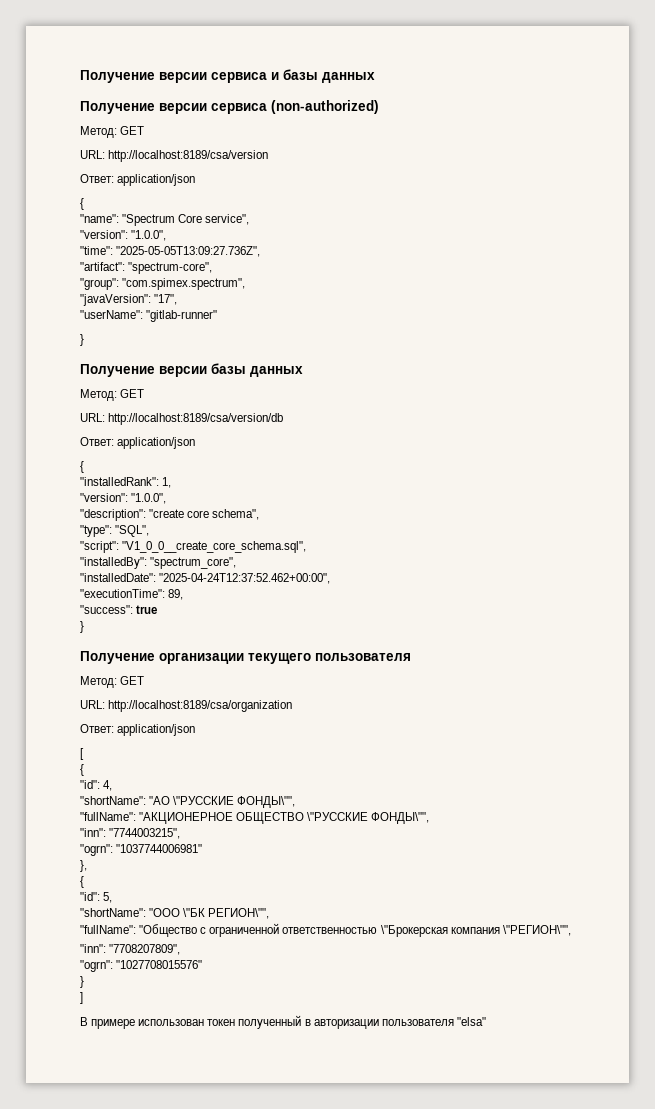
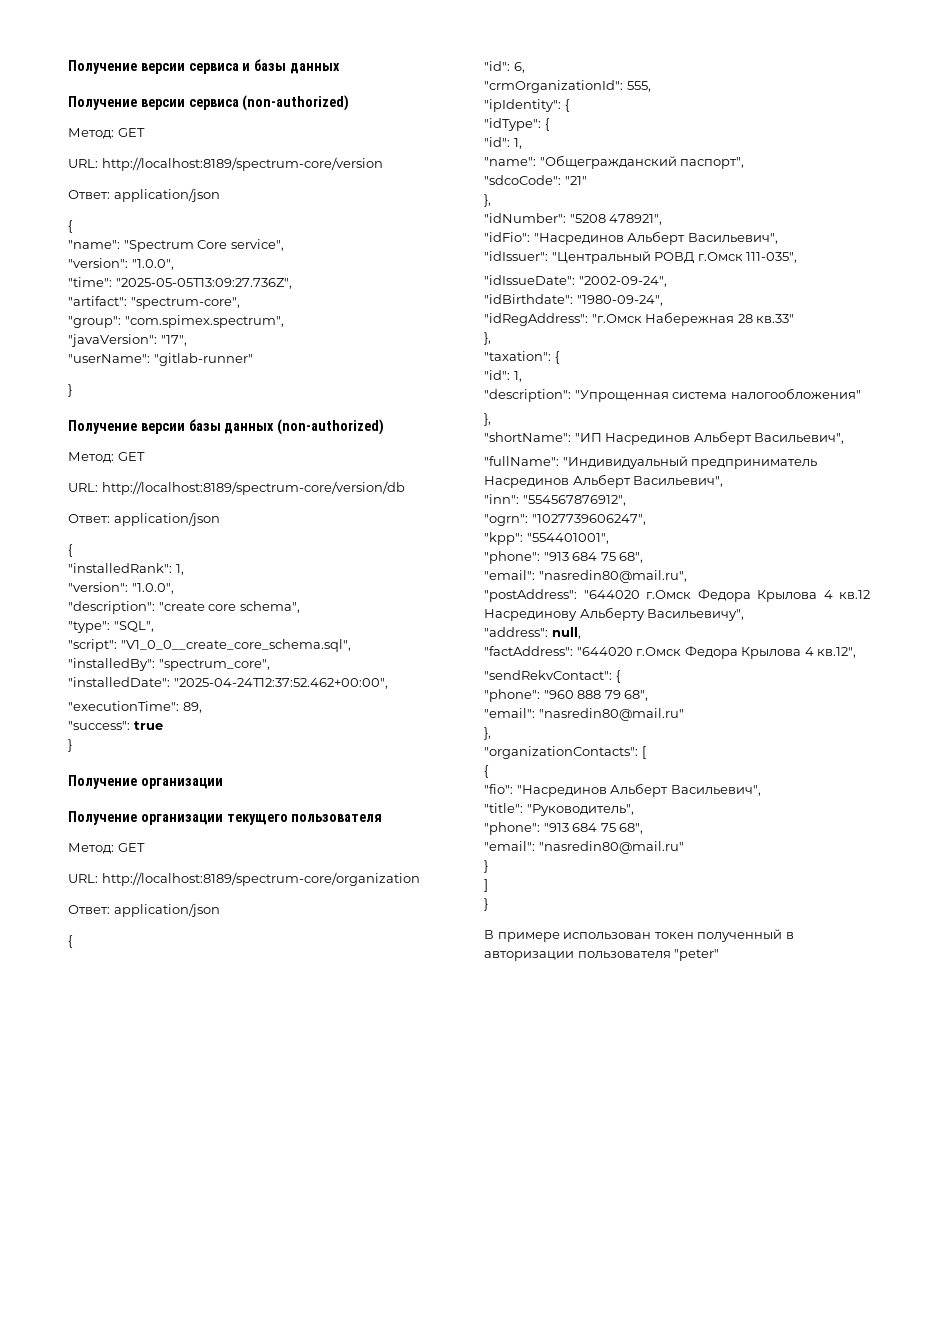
[108,150,269,162] http://localhost:8189/csa/version -> [101,157,383,171] http://localhost:8189/spectrum-core/version
[80,389,145,401] [80,413,284,425] // Метод: GET // URL: http://localhost:8189/csa/version/db -> [277,419,385,435] [68,452,145,463] [68,481,405,495] (non-authorized) // Метод: GET // URL: http://localhost:8189/spectrum-core/version/db
(244, 658) none -> [68,811,223,825] // Получение организации
[108,700,293,712] [80,724,196,736] [80,748,84,760] [80,764,84,776] [80,780,113,791] [80,796,296,808] [80,812,430,824] [80,828,181,839] [80,844,203,856] [80,860,87,872] [80,876,84,888] [80,892,113,903] [80,908,270,919] [80,923,571,937] [80,944,181,955] [80,960,203,972] http://localhost:8189/csa/organization // Ответ: application/json // [ // { // "id": 4, // "shortName": "АО \"РУССКИЕ ФОНДЫ\"", // "fullName": "АКЦИОНЕРНОЕ ОБЩЕСТВО \"РУССКИЕ ФОНДЫ\"", // "inn": "7744003215", // "ogrn": "1037744006981" // }, // { // "id": 5, // "shortName": "ООО \"БК РЕГИОН\"", // "fullName": "Общество с ограниченной ответственностью \"Брокерская компания \"РЕГИОН\"", // "inn": "7708207809", // "ogrn": "1027708015576" -> [101,872,420,886] [68,903,220,917] [68,935,73,948] [484,61,525,73] [484,80,651,93] [484,99,570,112] [484,118,550,131] [484,137,522,149] [484,155,745,169] [484,175,587,185] [484,194,491,207] [484,213,663,225] [484,231,778,245] [484,251,798,264] [484,275,667,287] [484,294,663,306] [484,312,795,326] [484,332,491,345] [484,351,560,364] [484,370,522,382] [484,388,861,402] [484,413,491,426] [484,431,845,445] [484,456,818,469] [484,474,724,488] [484,494,626,506] [484,514,646,526] [484,532,609,545] [484,551,644,564] [484,570,687,583] [484,589,870,602] [484,607,745,621] [484,627,581,639] [484,646,857,659] [484,670,621,683] [484,689,649,702] [484,708,684,721] [484,727,491,740] [484,746,646,759] [484,765,489,778] [484,783,761,797] [484,803,634,816] [484,822,644,835] [484,841,684,854] http://localhost:8189/spectrum-core/organization // Ответ: application/json // { // "id": 6, // "crmOrganizationId": 555, // "ipIdentity": { // "idType": { // "id": 1, // "name": "Общегражданский паспорт", // "sdcoCode": "21" // }, // "idNumber": "5208 478921", // "idFio": "Насрединов Альберт Васильевич", // "idIssuer": "Центральный РОВД г.Омск 111-035", // "idIssueDate": "2002-09-24", // "idBirthdate": "1980-09-24", // "idRegAddress": "г.Омск Набережная 28 кв.33" // }, // "taxation": { // "id": 1, // "description": "Упрощенная система налогообложения" // }, // "shortName": "ИП Насрединов Альберт Васильевич", // "fullName": "Индивидуальный предприниматель Насрединов Альберт Васильевич", // "inn": "554567876912", // "ogrn": "1027739606247", // "kpp": "554401001", // "phone": "913 684 75 68", // "email": "nasredin80@mail.ru", // "postAddress": "644020 г.Омск Федора Крылова 4 кв.12 Насрединову Альберту Васильевичу", // "address": null, // "factAddress": "644020 г.Омск Федора Крылова 4 кв.12", // "sendRekvContact": { // "phone": "960 888 79 68", // "email": "nasredin80@mail.ru" // }, // "organizationContacts": [ // { // "fio": "Насрединов Альберт Васильевич", // "title": "Руководитель", // "phone": "913 684 75 68", // "email": "nasredin80@mail.ru"
(83, 998) none -> [484,898,488,911] // }
[456,1017,486,1026] "elsa" -> [674,949,720,961] "peter"

